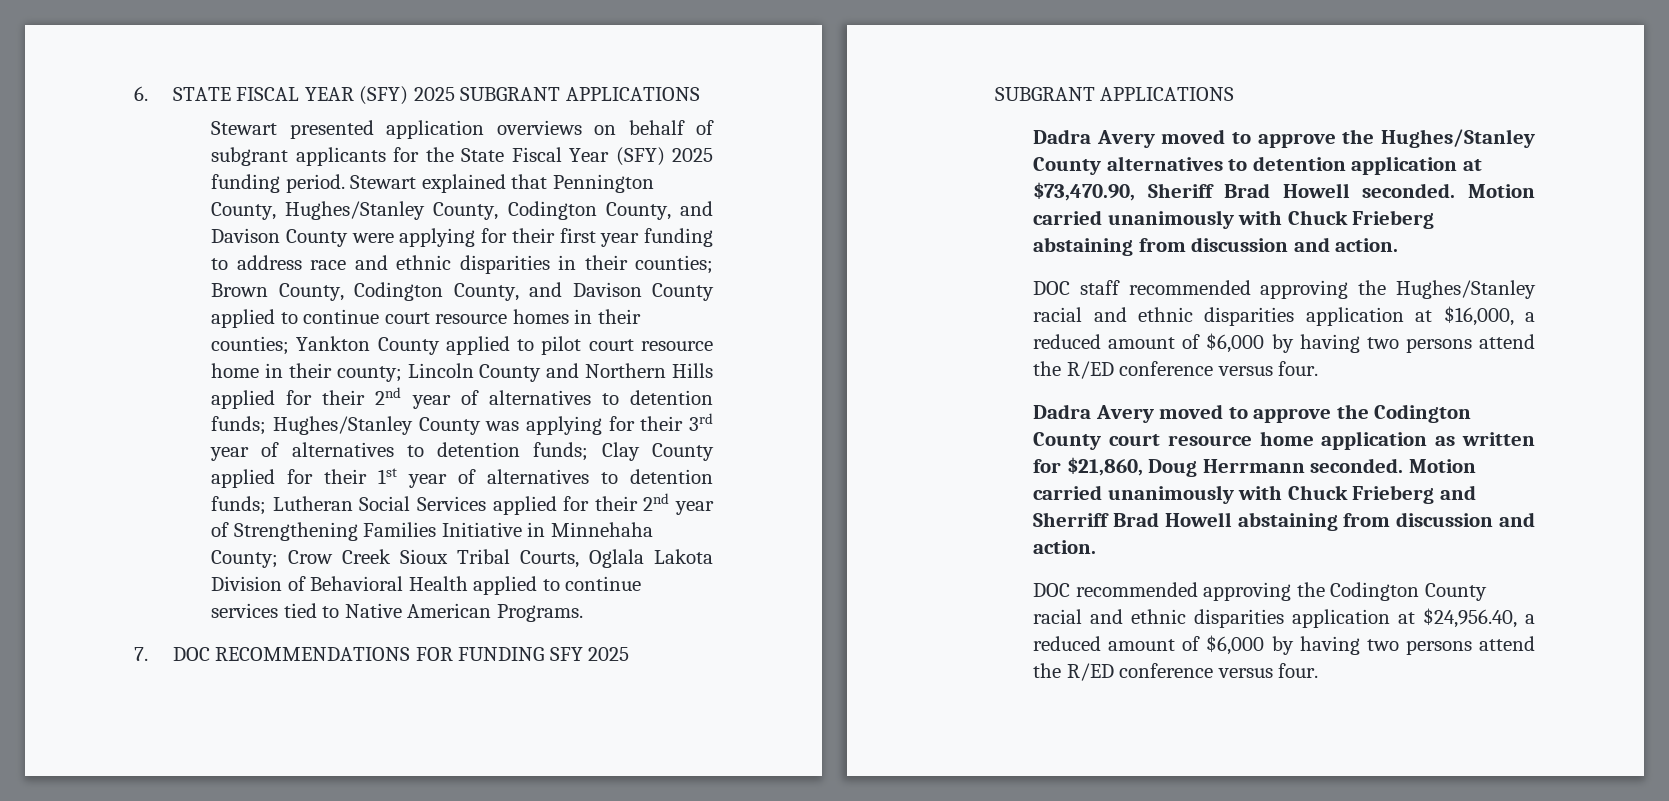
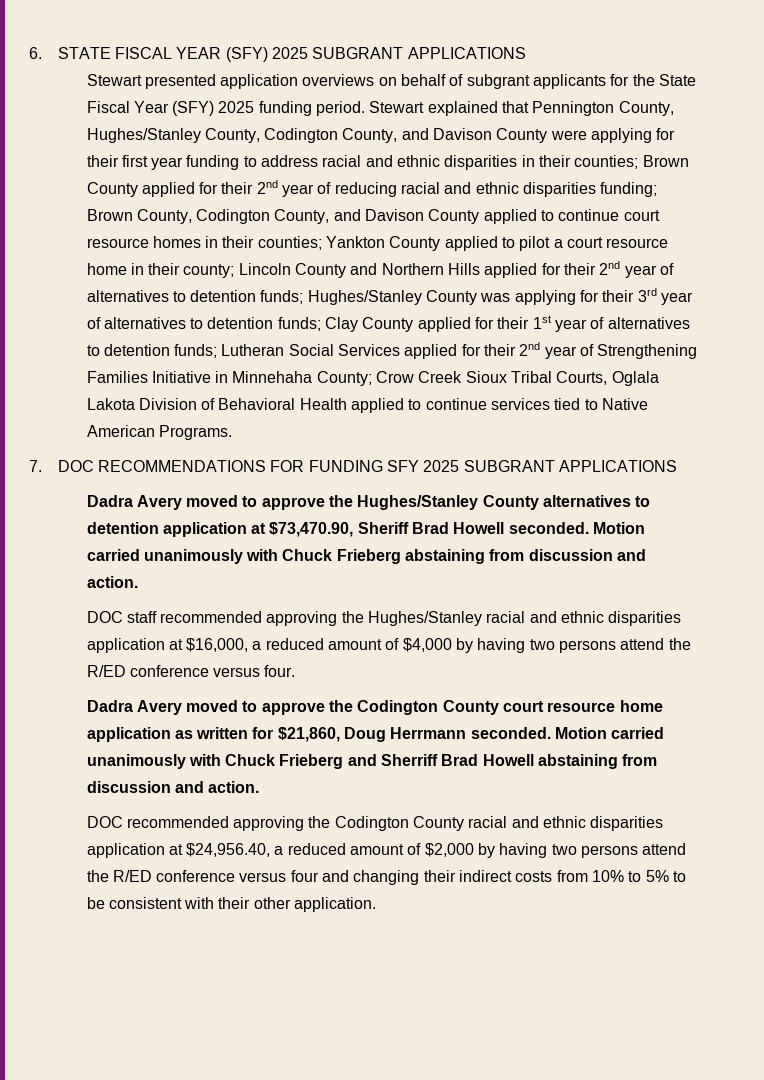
[310,260,347,270] race -> [322,155,362,167] racial
(269, 290) none -> [86,180,658,197] [86,209,133,221] County applied for their 2nd year of reducing racial and ethnic disparities funding; Brown
(582, 345) none -> [553,239,563,248] a
[1206,333,1265,353] $6,000 -> [402,638,452,652] $4,000
[1206,635,1535,655] [1033,663,1319,681] $6,000 by having two persons attend the R/ED conference versus four. -> [424,843,687,858] [86,870,686,885] [86,897,377,912] $2,000 by having two persons attend the R/ED conference versus four and changing their indirect costs from 10% to 5% to be consistent with their other application.

